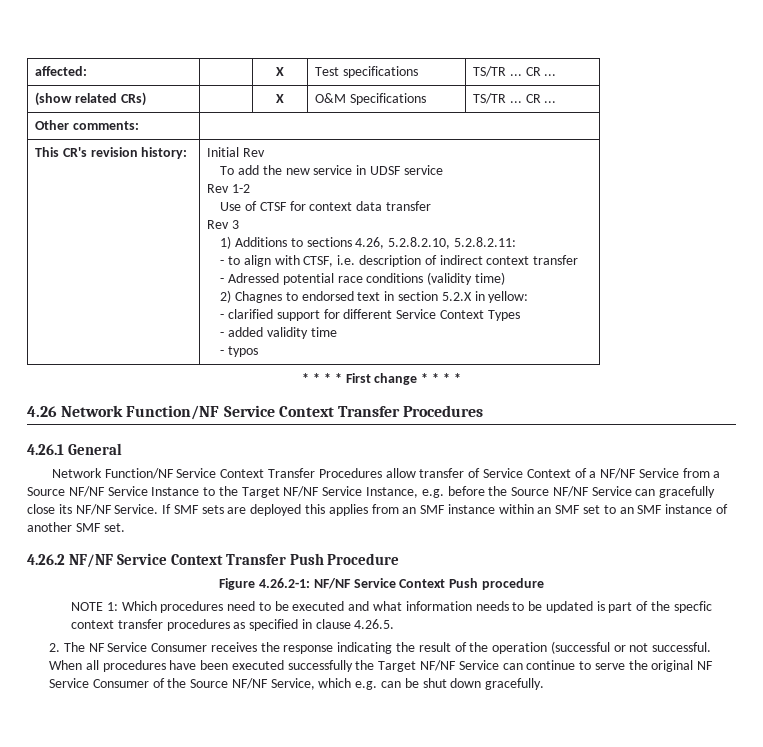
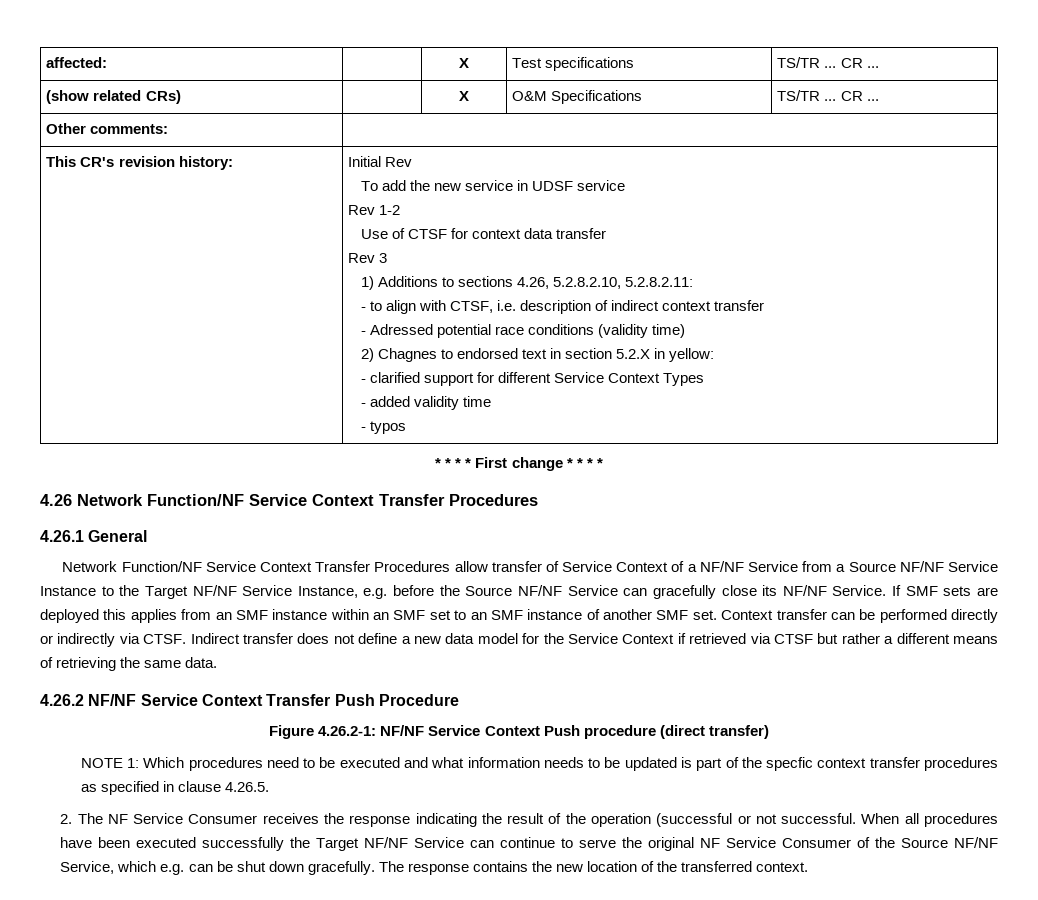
(125, 527) none -> [721,609,998,623] [40,633,998,647] [40,657,218,671] Context transfer can be performed directly or indirectly via CTSF. Indirect transfer does not define a new data model for the Service Context if retrieved via CTSF but rather a different means of retrieving the same data.
(544, 584) none -> [659,725,769,739] (direct transfer)
(545, 684) none -> [378,861,809,875] The response contains the new location of the transferred context.

